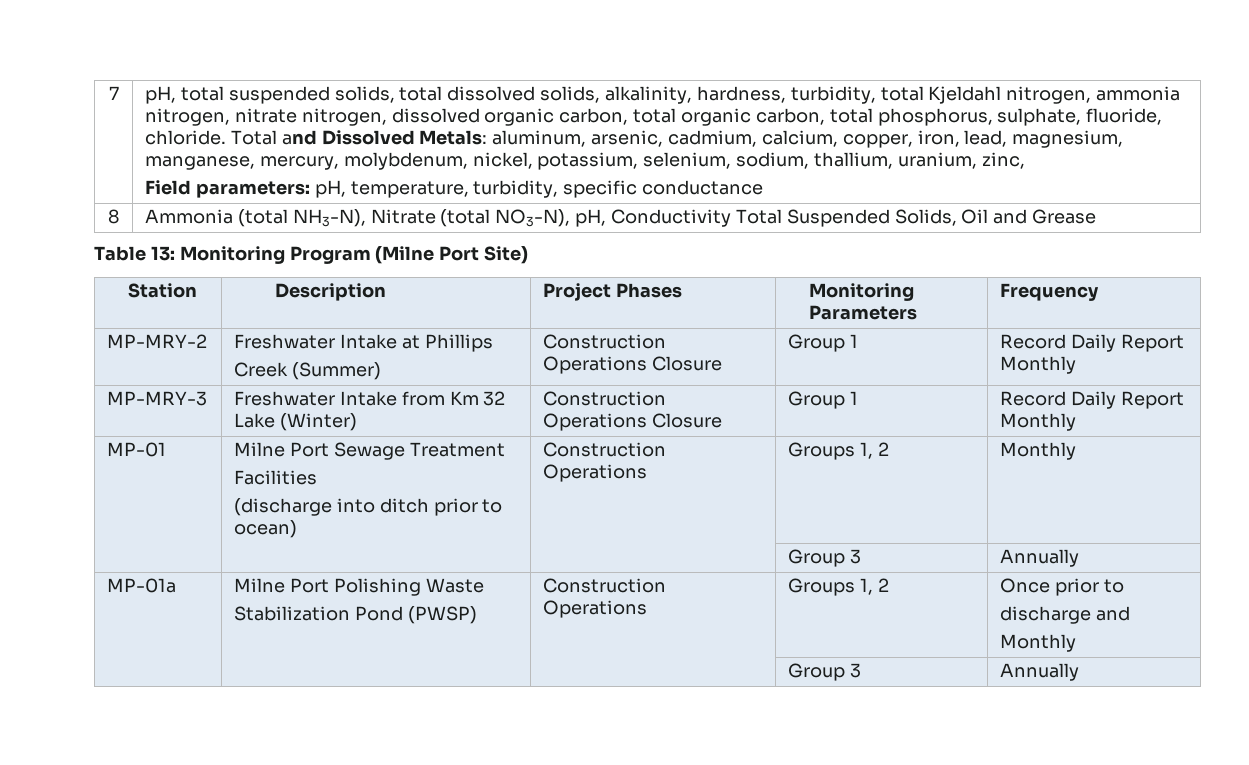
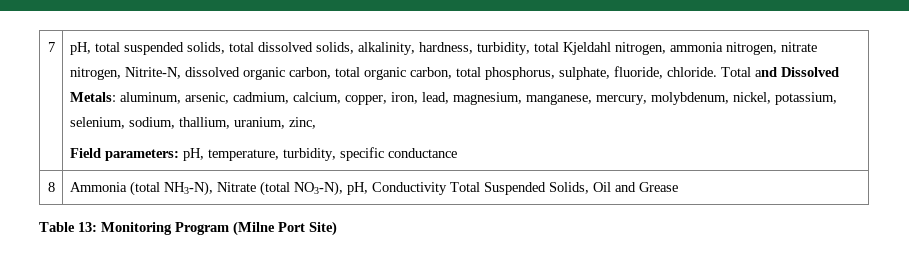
(387, 117) none -> [124,67,181,79] Nitrite-N,
[127,283,197,298] [275,283,387,301] [543,283,682,301] [808,283,914,301] [808,305,917,320] [1000,283,1100,301] [107,334,208,348] [234,334,493,352] [234,362,381,380] [543,334,667,349] [543,356,722,374] [788,334,858,352] [1000,334,1184,352] [1000,356,1077,374] [107,391,208,406] [234,391,506,406] [234,413,357,431] [543,391,667,406] [543,413,722,431] [788,391,858,409] [1000,391,1184,409] [1000,413,1077,431] [107,442,167,457] [234,442,505,460] [234,470,318,485] [234,498,503,516] [234,520,298,538] [543,442,667,457] [543,464,648,482] [788,442,889,460] [1000,442,1077,460] [788,549,861,567] [1000,549,1080,567] [107,578,177,593] [234,578,484,596] [234,606,477,624] [543,578,667,593] [543,600,648,618] [788,578,889,596] [1000,578,1124,596] [1000,606,1130,624] [1000,634,1077,652] [788,663,861,681] [1000,663,1080,681] // Station | Description | Project Phases | Monitoring Parameters | Frequency // MP-MRY-2 | Freshwater Intake at Phillips // Creek (Summer) | Construction Operations Closure | Group 1 | Record Daily Report Monthly // MP-MRY-3 | Freshwater Intake from Km 32 Lake (Winter) | Construction Operations Closure | Group 1 | Record Daily Report Monthly // MP-01 | Milne Port Sewage Treatment // Facilities // (discharge into ditch prior to ocean) | Construction Operations | Groups 1, 2 | Monthly // | | | Group 3 | Annually // MP-01a | Milne Port Polishing Waste // Stabilization Pond (PWSP) | Construction Operations | Groups 1, 2 | Once prior to // discharge and // Monthly // | | | Group 3 | Annually -> (337, 228) none

